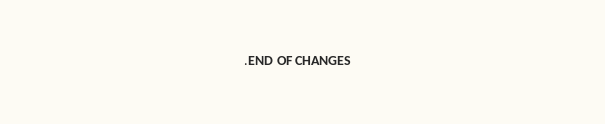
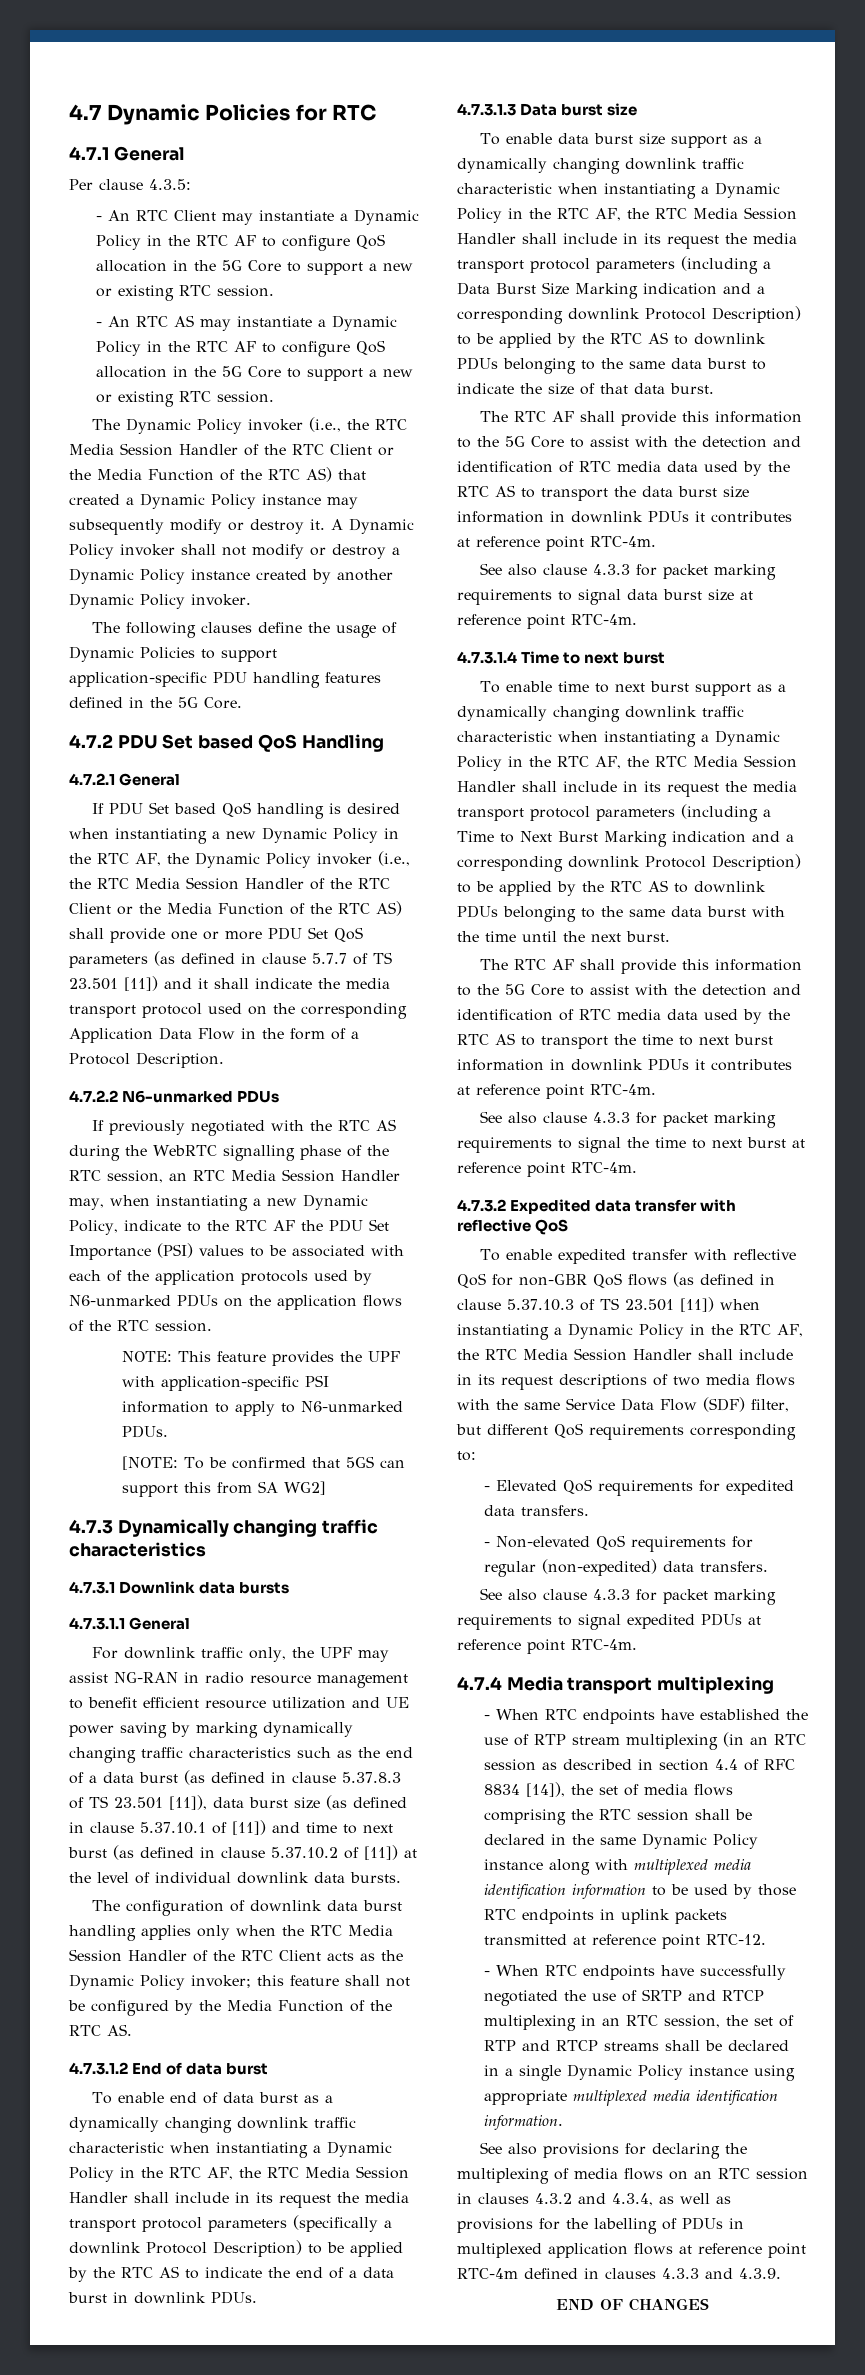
[243,56,273,65] .END -> [69,104,377,125] [69,146,185,161] [69,179,191,190] [95,209,419,225] [95,234,385,251] [95,260,413,275] [95,285,274,301] [95,315,397,331] [95,340,385,357] [95,366,413,381] [95,391,274,407] [92,417,408,434] [69,443,394,456] [69,467,366,482] [69,493,358,509] [69,518,414,535] [69,544,400,559] [69,568,393,584] [69,593,251,609] [92,622,398,638] [69,646,277,662] [69,671,381,688] [69,697,242,709] [69,734,384,752] [69,773,181,786] [92,802,401,819] [69,827,399,844] [69,851,410,868] [69,877,390,890] [69,901,402,916] [69,927,363,943] [69,951,392,968] [69,976,390,991] [69,1003,407,1019] [69,1027,359,1043] [69,1052,224,1068] [69,1090,280,1103] [92,1119,397,1136] [69,1145,389,1161] [69,1169,400,1183] [69,1194,368,1211] [69,1219,389,1235] [69,1243,404,1260] [69,1270,372,1285] [69,1294,402,1310] [69,1320,212,1332] [122,1351,401,1366] [122,1375,330,1391] [122,1401,404,1416] [122,1425,169,1438] [122,1456,406,1470] [122,1481,327,1497] [69,1519,379,1537] [69,1542,206,1557] [69,1581,290,1594] [69,1617,191,1630] [92,1647,390,1662] [69,1672,408,1688] [69,1697,409,1709] [69,1722,353,1738] [69,1747,413,1763] [69,1770,401,1785] [69,1795,407,1810] [69,1820,393,1835] [68,1845,417,1860] [69,1872,401,1884] [92,1900,403,1916] [69,1925,393,1941] [69,1949,403,1962] [69,1974,410,1990] [68,2000,392,2016] [69,2024,132,2036] [69,2062,269,2075] [92,2092,334,2104] [69,2117,356,2133] [69,2141,392,2158] [69,2166,409,2182] [69,2192,409,2208] [69,2215,392,2232] [69,2240,403,2257] [68,2266,394,2282] [68,2291,257,2304] [457,103,638,116] [480,133,763,148] [457,158,744,174] [457,182,780,199] [457,207,797,223] [457,233,797,249] [457,256,771,274] [457,282,765,299] [457,306,801,324] [457,332,766,348] [457,357,766,374] [457,383,714,395] [480,411,803,426] [457,436,801,448] [457,461,790,476] [457,485,749,501] [457,510,792,523] [457,536,656,551] [480,563,777,580] [457,589,753,605] [457,614,637,629] [457,651,666,664] [480,681,787,696] [457,706,744,722] [457,730,780,747] [457,755,797,771] [457,781,797,797] [457,804,771,822] [457,831,794,847] [457,854,801,872] [457,880,766,896] [457,905,785,922] [457,931,670,942] [480,959,803,974] [457,984,801,996] [457,1009,790,1024] [457,1033,773,1049] [457,1058,792,1071] [457,1084,656,1099] [480,1111,777,1128] [457,1137,805,1153] [457,1162,637,1177] [457,1199,737,1214] [457,1219,569,1235] [480,1249,797,1264] [457,1272,775,1288] [457,1297,760,1312] [457,1323,803,1340] [457,1348,793,1361] [457,1374,795,1390] [457,1397,789,1412] [456,1423,796,1440] [457,1451,476,1461] [483,1479,794,1496] [483,1505,589,1516] [483,1535,753,1552] [483,1559,768,1577] [480,1588,777,1605] [457,1613,761,1630] [457,1639,637,1654] [457,1676,775,1694] [483,1709,808,1724] [483,1732,806,1750] [483,1759,795,1771] [483,1782,733,1797] [483,1809,752,1825] [483,1833,758,1849] [483,1859,751,1875] [483,1884,796,1899] [483,1909,727,1924] [483,1934,766,1949] [483,1965,786,1980] [483,1989,764,2006] [483,2015,794,2031] [483,2040,789,2051] [483,2064,795,2081] [483,2090,778,2106] [483,2115,563,2130] [480,2142,748,2159] [457,2168,808,2184] [457,2193,731,2206] [457,2217,744,2234] [457,2243,806,2258] [457,2268,781,2279] [556,2299,594,2311] 4.7 Dynamic Policies for RTC // 4.7.1 General // Per clause 4.3.5: // - An RTC Client may instantiate a Dynamic Policy in the RTC AF to configure QoS allocation in the 5G Core to support a new or existing RTC session. // - An RTC AS may instantiate a Dynamic Policy in the RTC AF to configure QoS allocation in the 5G Core to support a new or existing RTC session. // The Dynamic Policy invoker (i.e., the RTC Media Session Handler of the RTC Client or the Media Function of the RTC AS) that created a Dynamic Policy instance may subsequently modify or destroy it. A Dynamic Policy invoker shall not modify or destroy a Dynamic Policy instance created by another Dynamic Policy invoker. // The following clauses define the usage of Dynamic Policies to support application-specific PDU handling features defined in the 5G Core. // 4.7.2 PDU Set based QoS Handling // 4.7.2.1 General // If PDU Set based QoS handling is desired when instantiating a new Dynamic Policy in the RTC AF, the Dynamic Policy invoker (i.e., the RTC Media Session Handler of the RTC Client or the Media Function of the RTC AS) shall provide one or more PDU Set QoS parameters (as defined in clause 5.7.7 of TS 23.501 [11]) and it shall indicate the media transport protocol used on the corresponding Application Data Flow in the form of a Protocol Description. // 4.7.2.2 N6-unmarked PDUs // If previously negotiated with the RTC AS during the WebRTC signalling phase of the RTC session, an RTC Media Session Handler may, when instantiating a new Dynamic Policy, indicate to the RTC AF the PDU Set Importance (PSI) values to be associated with each of the application protocols used by N6-unmarked PDUs on the application flows of the RTC session. // NOTE: This feature provides the UPF with application-specific PSI information to apply to N6-unmarked PDUs. // [NOTE: To be confirmed that 5GS can support this from SA WG2] // 4.7.3 Dynamically changing traffic characteristics // 4.7.3.1 Downlink data bursts // 4.7.3.1.1 General // For downlink traffic only, the UPF may assist NG-RAN in radio resource management to benefit efficient resource utilization and UE power saving by marking dynamically changing traffic characteristics such as the end of a data burst (as defined in clause 5.37.8.3 of TS 23.501 [11]), data burst size (as defined in clause 5.37.10.1 of [11]) and time to next burst (as defined in clause 5.37.10.2 of [11]) at the level of individual downlink data bursts. // The configuration of downlink data burst handling applies only when the RTC Media Session Handler of the RTC Client acts as the Dynamic Policy invoker; this feature shall not be configured by the Media Function of the RTC AS. // 4.7.3.1.2 End of data burst // To enable end of data burst as a dynamically changing downlink traffic characteristic when instantiating a Dynamic Policy in the RTC AF, the RTC Media Session Handler shall include in its request the media transport protocol parameters (specifically a downlink Protocol Description) to be applied by the RTC AS to indicate the end of a data burst in downlink PDUs. // 4.7.3.1.3 Data burst size // To enable data burst size support as a dynamically changing downlink traffic characteristic when instantiating a Dynamic Policy in the RTC AF, the RTC Media Session Handler shall include in its request the media transport protocol parameters (including a Data Burst Size Marking indication and a corresponding downlink Protocol Description) to be applied by the RTC AS to downlink PDUs belonging to the same data burst to indicate the size of that data burst. // The RTC AF shall provide this information to the 5G Core to assist with the detection and identification of RTC media data used by the RTC AS to transport the data burst size information in downlink PDUs it contributes at reference point RTC-4m. // See also clause 4.3.3 for packet marking requirements to signal data burst size at reference point RTC-4m. // 4.7.3.1.4 Time to next burst // To enable time to next burst support as a dynamically changing downlink traffic characteristic when instantiating a Dynamic Policy in the RTC AF, the RTC Media Session Handler shall include in its request the media transport protocol parameters (including a Time to Next Burst Marking indication and a corresponding downlink Protocol Description) to be applied by the RTC AS to downlink PDUs belonging to the same data burst with the time until the next burst. // The RTC AF shall provide this information to the 5G Core to assist with the detection and identification of RTC media data used by the RTC AS to transport the time to next burst information in downlink PDUs it contributes at reference point RTC-4m. // See also clause 4.3.3 for packet marking requirements to signal the time to next burst at reference point RTC-4m. // 4.7.3.2 Expedited data transfer with reflective QoS // To enable expedited transfer with reflective QoS for non-GBR QoS flows (as defined in clause 5.37.10.3 of TS 23.501 [11]) when instantiating a Dynamic Policy in the RTC AF, the RTC Media Session Handler shall include in its request descriptions of two media flows with the same Service Data Flow (SDF) filter, but different QoS requirements corresponding to: // - Elevated QoS requirements for expedited data transfers. // - Non-elevated QoS requirements for regular (non-expedited) data transfers. // See also clause 4.3.3 for packet marking requirements to signal expedited PDUs at reference point RTC-4m. // 4.7.4 Media transport multiplexing // - When RTC endpoints have established the use of RTP stream multiplexing (in an RTC session as described in section 4.4 of RFC 8834 [14]), the set of media flows comprising the RTC session shall be declared in the same Dynamic Policy instance along with multiplexed media identification information to be used by those RTC endpoints in uplink packets transmitted at reference point RTC-12. // - When RTC endpoints have successfully negotiated the use of SRTP and RTCP multiplexing in an RTC session, the set of RTP and RTCP streams shall be declared in a single Dynamic Policy instance using appropriate multiplexed media identification information. // See also provisions for declaring the multiplexing of media flows on an RTC session in clauses 4.3.2 and 4.3.4, as well as provisions for the labelling of PDUs in multiplexed application flows at reference point RTC-4m defined in clauses 4.3.3 and 4.3.9. // END

